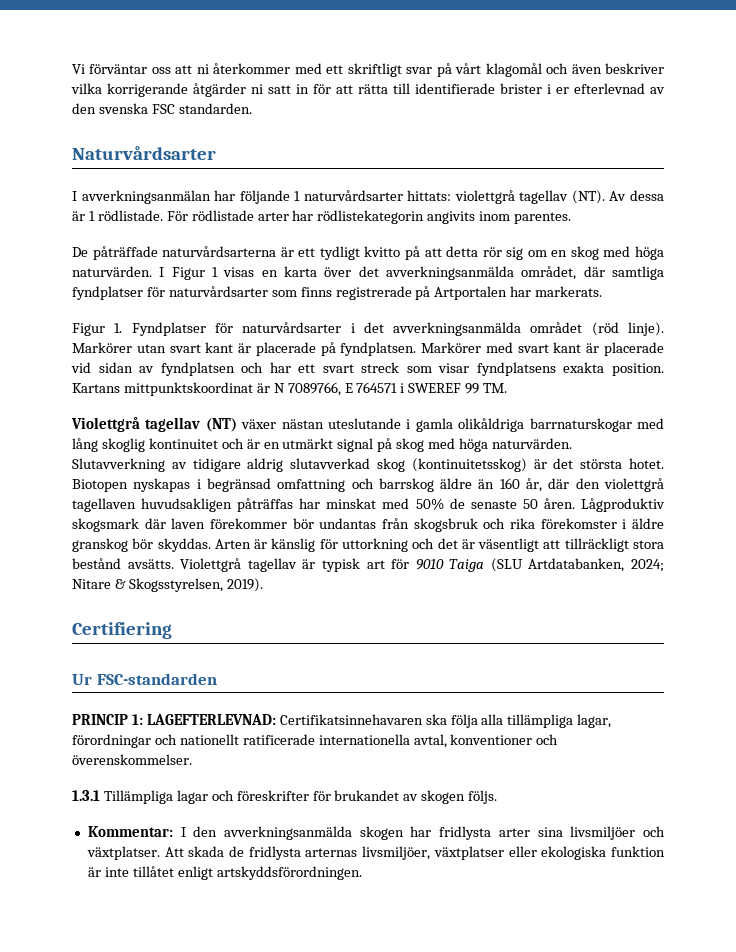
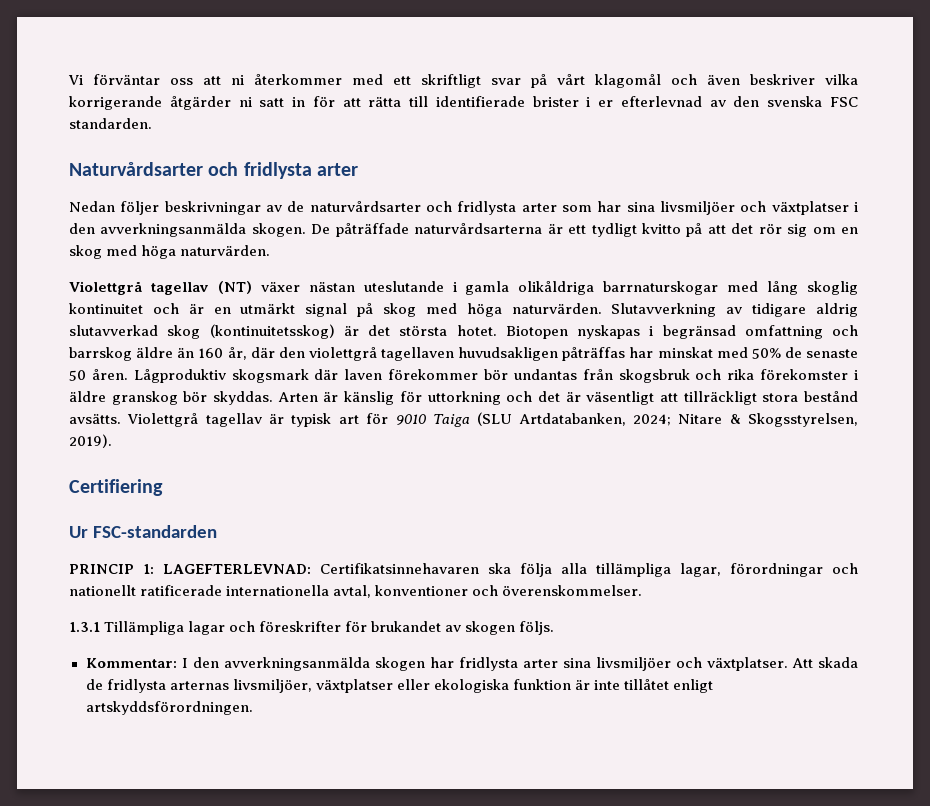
[72,190,664,204] [72,210,572,224] // I avverkningsanmälan har följande 1 naturvårdsarter hittats: violettgrå tagellav (NT). Av dessa är 1 rödlistade. För rödlistade arter har rödlistekategorin angivits inom parentes. // -> [208,162,359,179] [69,201,859,215] [69,223,306,237] och fridlysta arter // Nedan följer beskrivningar av de naturvårdsarter och fridlysta arter som har sina livsmiljöer och växtplatser i den avverkningsanmälda skogen.
[446,246,479,257] detta -> [731,223,754,234] det
[159,266,664,280] [72,286,603,300] [72,322,664,336] [72,342,664,356] [71,362,665,376] [72,382,508,396] I Figur 1 visas en karta över det avverkningsanmälda området, där samtliga fyndplatser för naturvårdsarter som finns registrerade på Artportalen har markerats. // Figur 1. Fyndplatser för naturvårdsarter i det avverkningsanmälda området (röd linje). Markörer utan svart kant är placerade på fyndplatsen. Markörer med svart kant är placerade vid sidan av fyndplatsen och har ett svart streck som visar fyndplatsens exakta position. Kartans mittpunktskoordinat är N 7089766, E 764571 i SWEREF 99 TM. -> (271, 250) none

